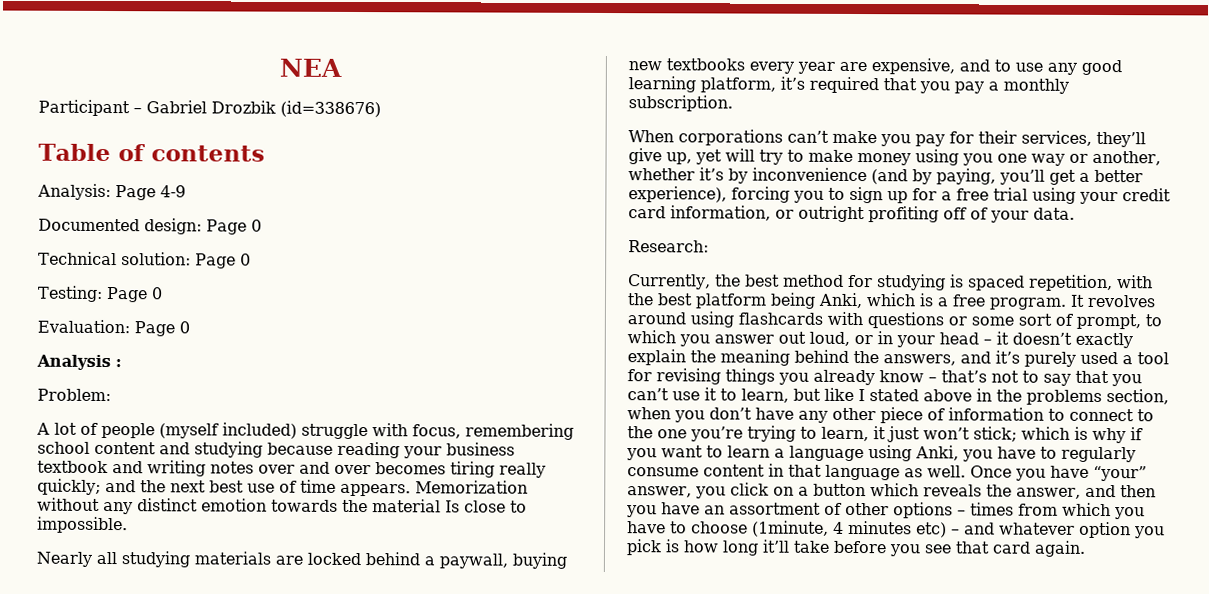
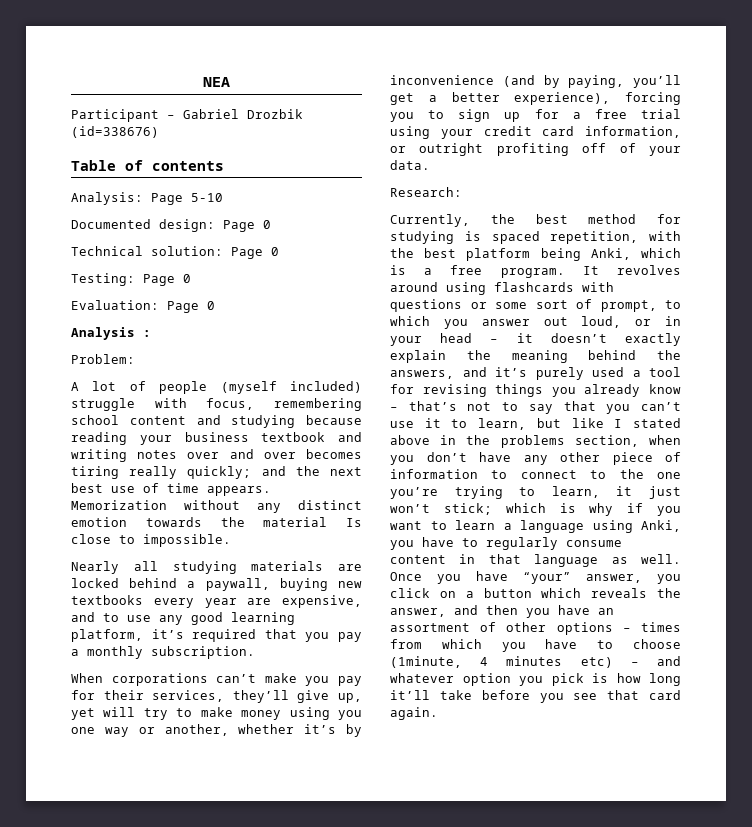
[160,185,186,198] 4-9 -> [191,193,223,202] 5-10

